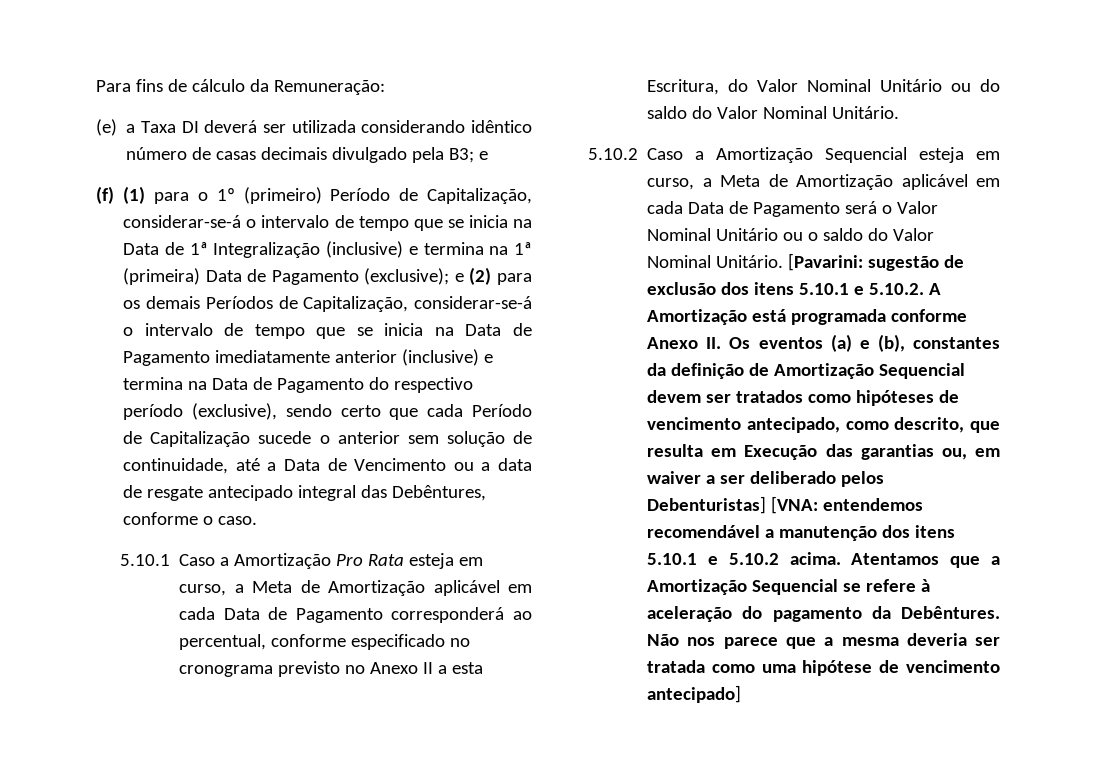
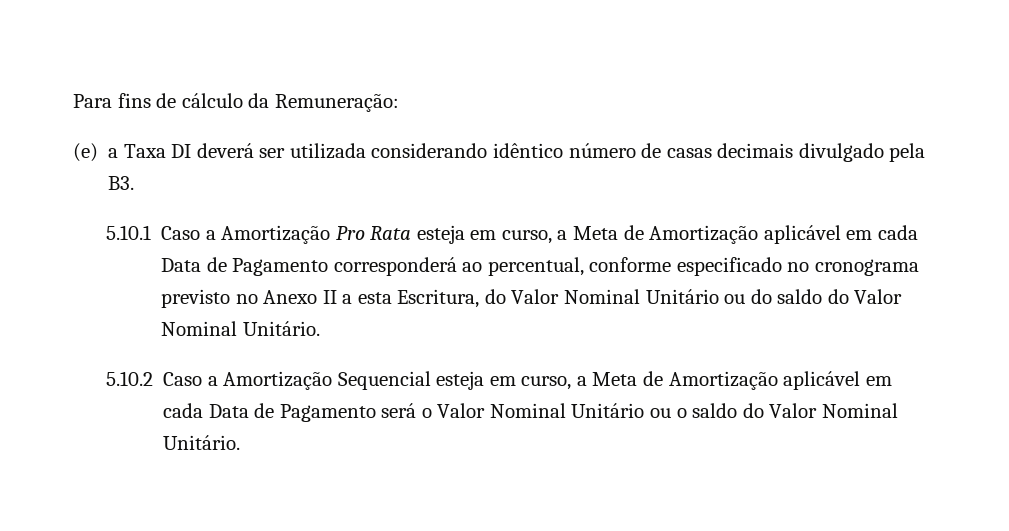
[449,148,489,163] [96,186,532,204] [123,215,532,231] [123,241,532,258] [123,267,532,285] [123,296,532,312] [123,323,532,339] [123,349,494,366] [123,377,474,393] [123,403,532,420] [123,431,532,447] [123,458,532,474] [123,485,487,501] [123,512,258,525] B3; e // (f) (1) para o 1º (primeiro) Período de Capitalização, considerar-se-á o intervalo de tempo que se inicia na Data de 1ª Integralização (inclusive) e termina na 1ª (primeira) Data de Pagamento (exclusive); e (2) para os demais Períodos de Capitalização, considerar-se-á o intervalo de tempo que se inicia na Data de Pagamento imediatamente anterior (inclusive) e termina na Data de Pagamento do respectivo período (exclusive), sendo certo que cada Período de Capitalização sucede o anterior sem solução de continuidade, até a Data de Vencimento ou a data de resgate antecipado integral das Debêntures, conforme o caso. -> [108,176,135,190] B3.
[788,253,965,271] [647,282,942,295] [647,309,968,325] [647,334,1000,352] [647,363,966,379] [647,390,960,406] [647,417,1000,433] [647,444,1000,460] [647,471,885,487] [647,496,924,514] [647,525,956,541] [647,552,1000,568] [647,579,931,595] [647,606,1000,622] [647,633,1000,649] [647,660,1000,676] [647,685,742,703] [Pavarini: sugestão de exclusão dos itens 5.10.1 e 5.10.2. A Amortização está programada conforme Anexo II. Os eventos (a) e (b), constantes da definição de Amortização Sequencial devem ser tratados como hipóteses de vencimento antecipado, como descrito, que resulta em Execução das garantias ou, em waiver a ser deliberado pelos Debenturistas] [VNA: entendemos recomendável a manutenção dos itens 5.10.1 e 5.10.2 acima. Atentamos que a Amortização Sequencial se refere à aceleração do pagamento da Debêntures. Não nos parece que a mesma deveria ser tratada como uma hipótese de vencimento antecipado] -> (241, 442) none

